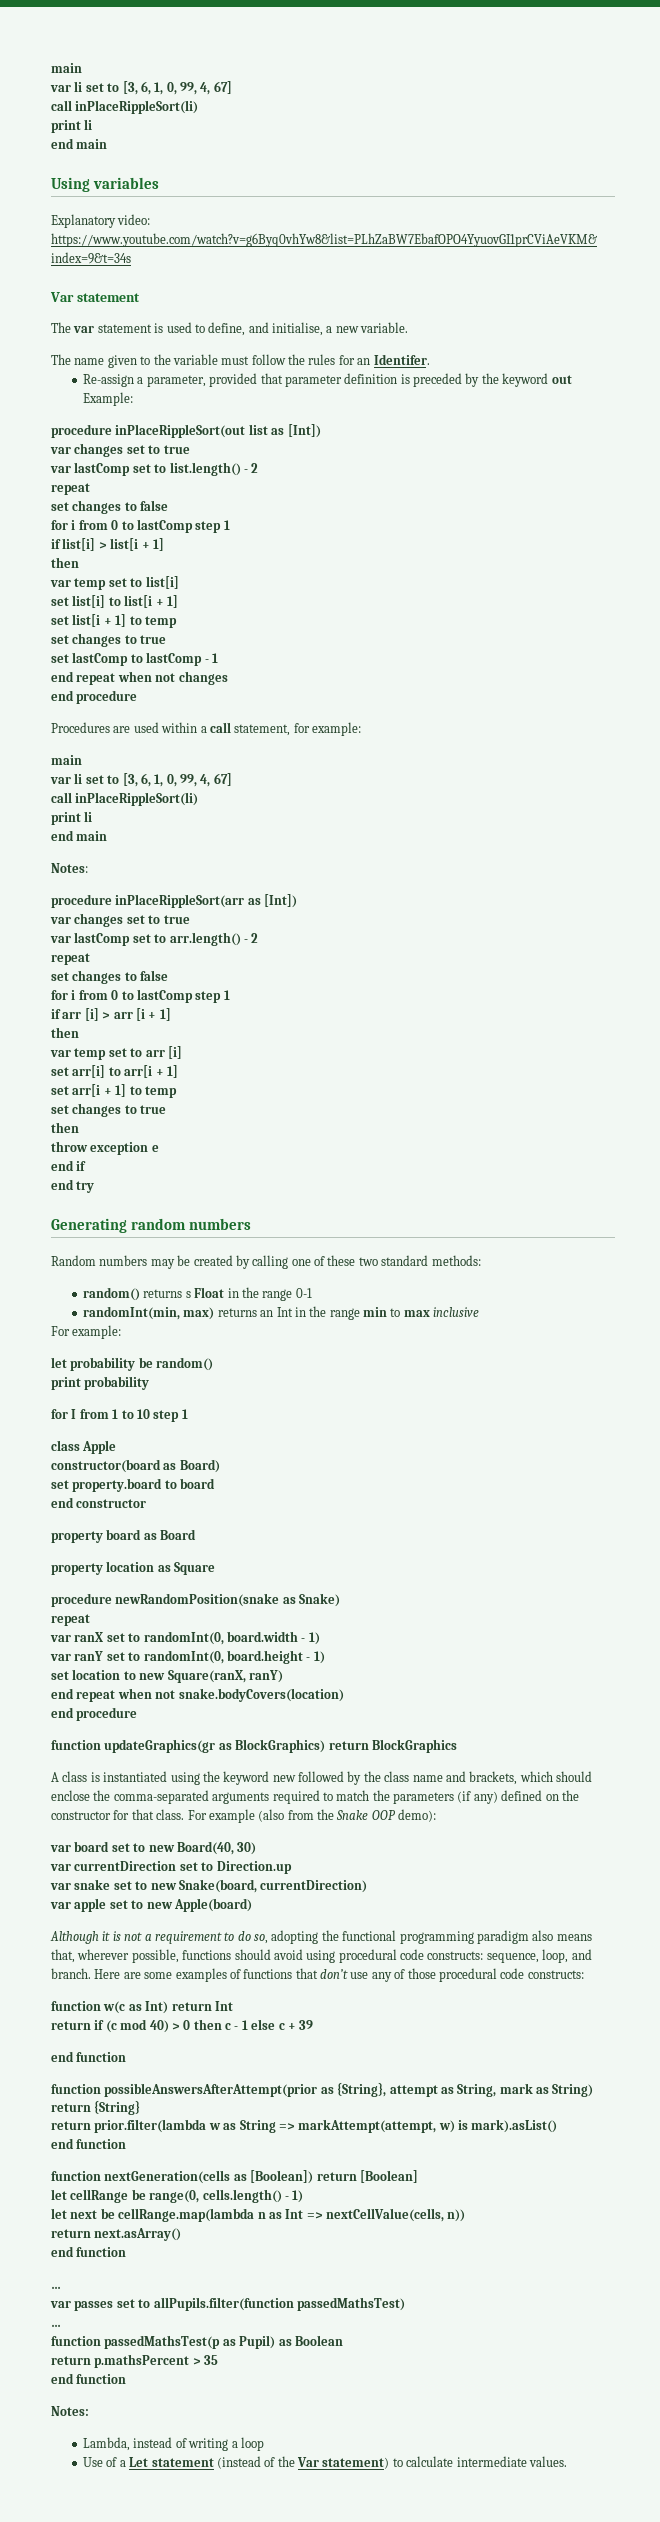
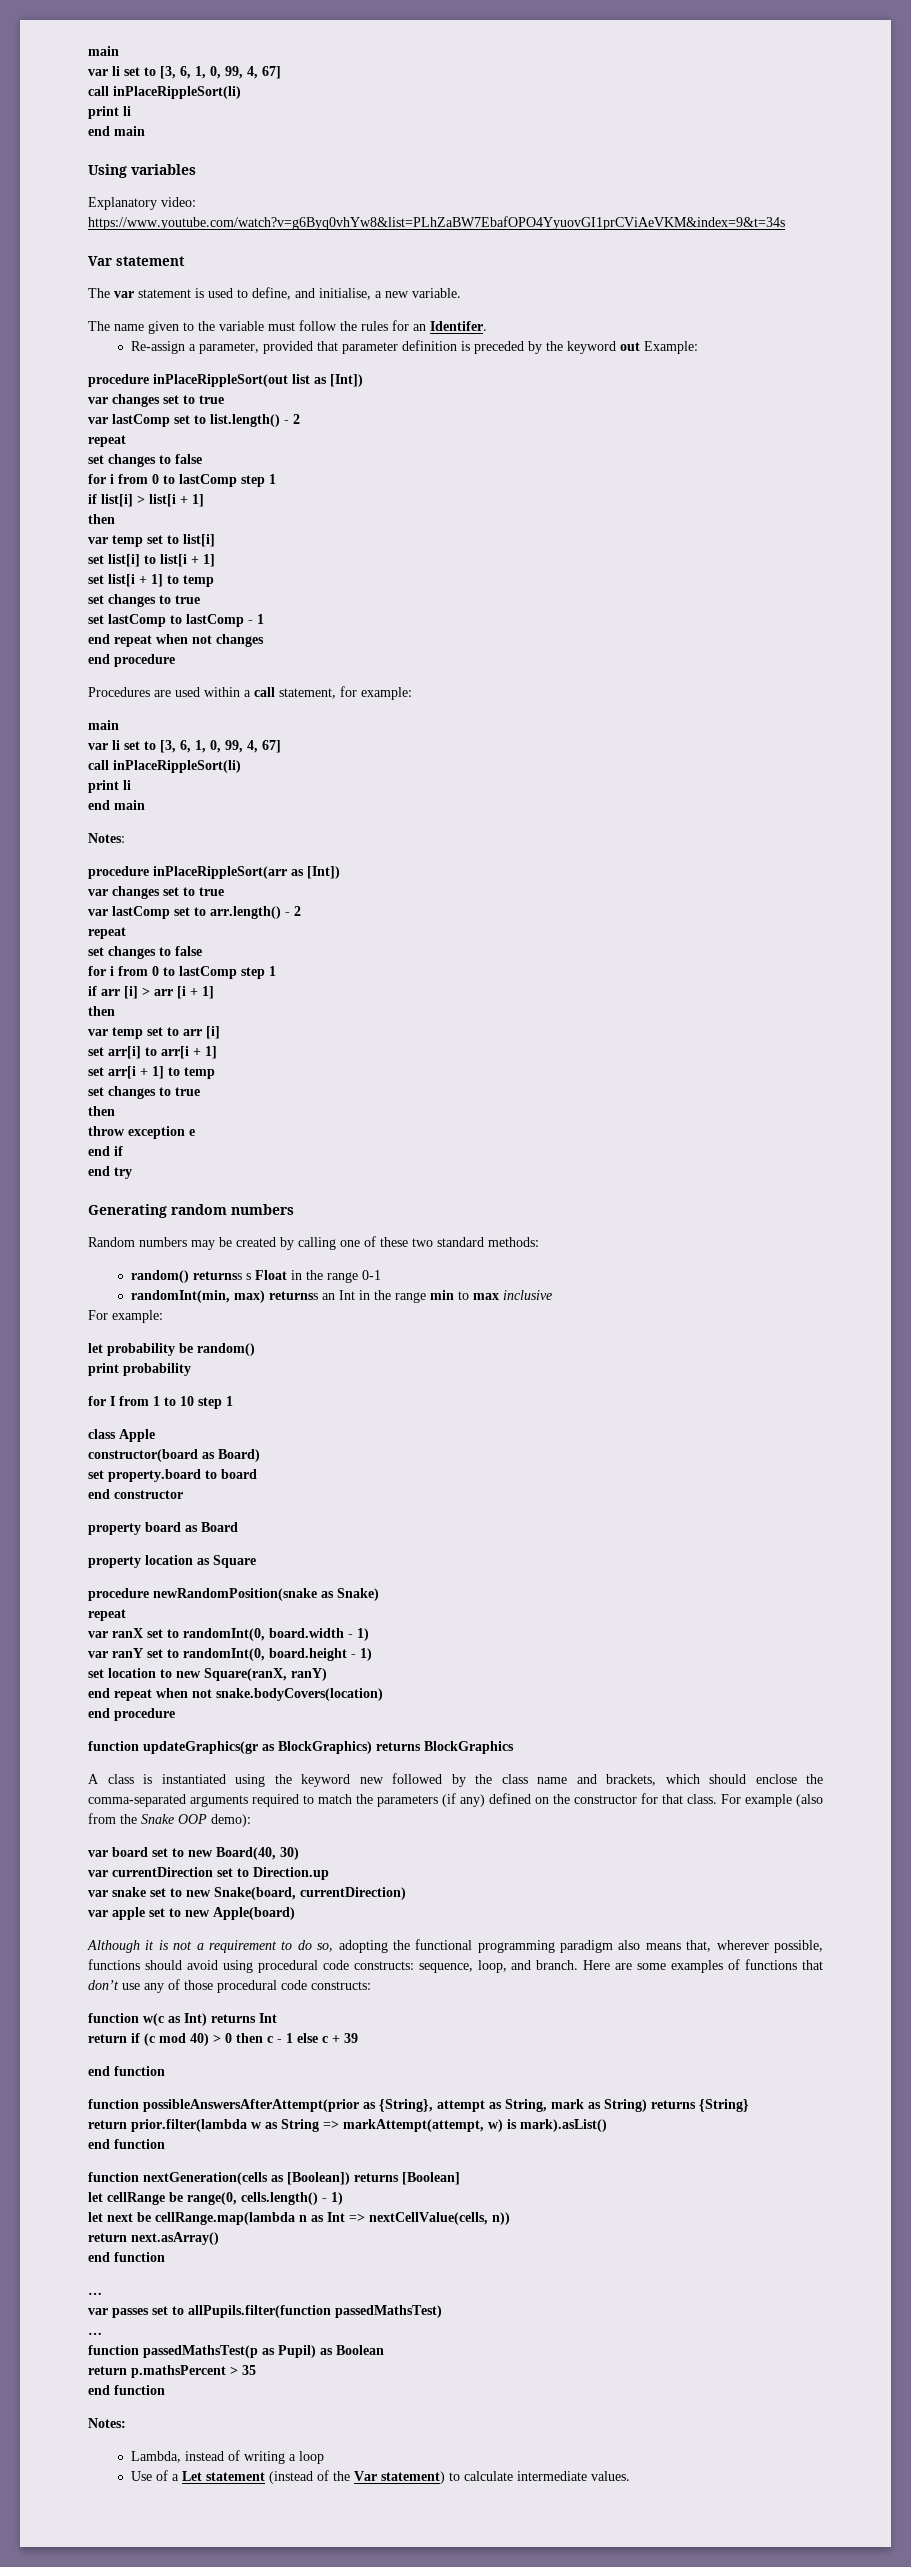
[143,1289,183,1298] returns -> [192,1271,242,1280] returnss
[217,1308,257,1317] returns -> [268,1291,318,1300] returnss
[328,1741,369,1750] return -> [376,1742,421,1751] returns
[171,2002,212,2011] return -> [211,2014,256,2023] returns
[51,2103,91,2112] return -> [651,2100,696,2109] returns
[316,2172,357,2181] return -> [354,2173,399,2182] returns

